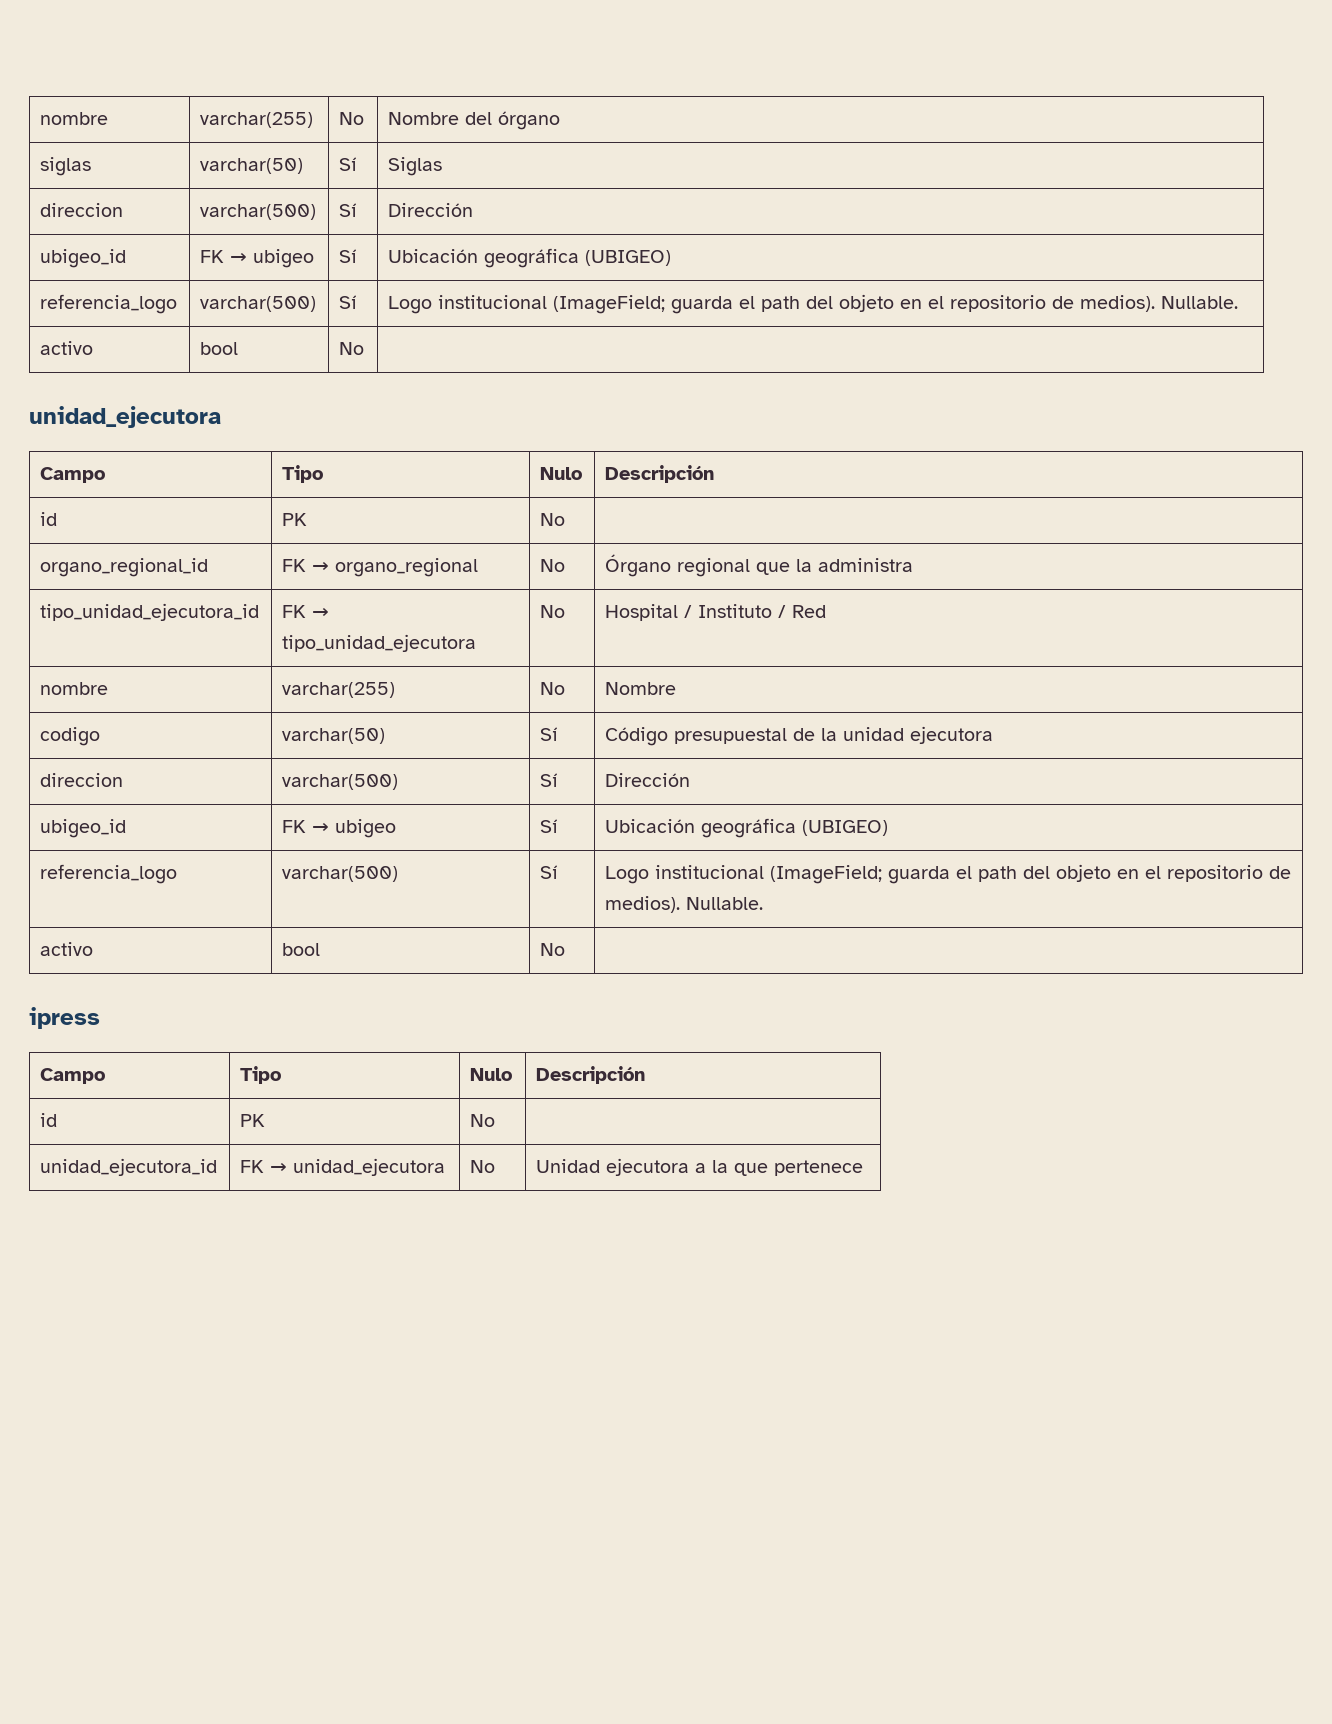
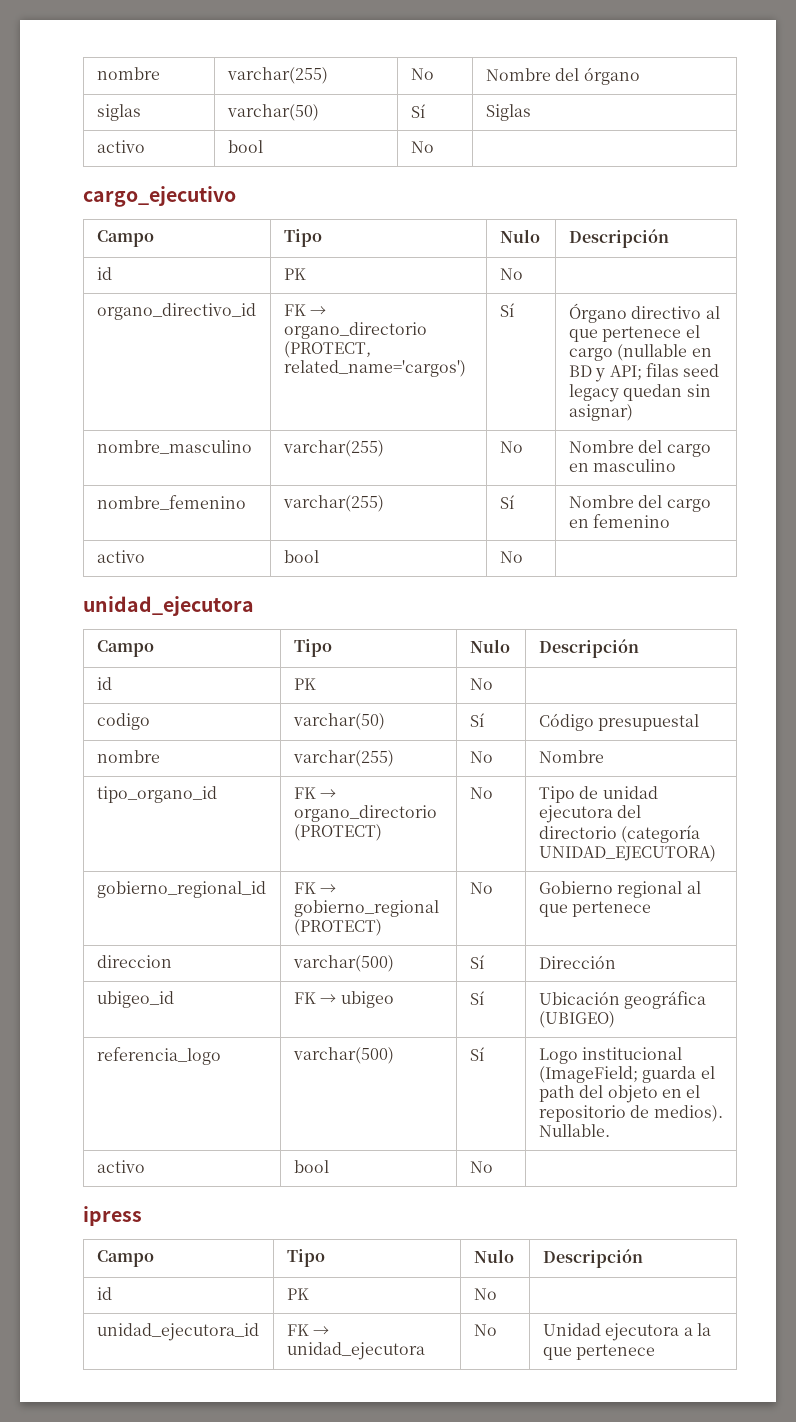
[40,203,124,217] [200,204,317,220] [339,203,358,217] [388,203,474,217] [40,249,127,268] [200,249,315,268] [339,249,358,263] [388,248,672,268] [40,294,178,314] [200,296,317,312] [339,295,358,309] [388,294,1239,314] direccion | varchar(500) | Sí | Dirección // ubigeo_id | FK → ubigeo | Sí | Ubicación geográfica (UBIGEO) // referencia_logo | varchar(500) | Sí | Logo institucional (ImageField; guarda el path del objeto en el repositorio de medios). Nullable. -> [96,140,145,153] [227,140,263,153] [410,141,434,153] [83,186,236,207] [96,230,154,247] [283,229,322,247] [499,229,540,243] [568,229,669,248] [96,267,112,280] [283,268,306,280] [499,268,523,280] [96,303,256,320] [283,304,327,316] [283,322,427,339] [283,341,371,358] [283,360,466,377] [499,303,514,317] [568,303,720,323] [568,325,700,342] [568,344,712,361] [568,363,720,382] [568,384,711,402] [568,404,633,421] [96,440,252,454] [282,440,384,457] [499,441,523,453] [568,440,711,457] [568,459,677,472] [96,495,246,510] [282,495,384,512] [499,495,514,509] [568,495,711,512] [568,514,671,528] activo | bool | No | // cargo_ejecutivo // Campo | Tipo | Nulo | Descripción // id | PK | No | // organo_directivo_id | FK → organo_directorio (PROTECT, related_name='cargos') | Sí | Órgano directivo al que pertenece el cargo (nullable en BD y API; filas seed legacy quedan sin asignar) // nombre_masculino | varchar(255) | No | Nombre del cargo en masculino // nombre_femenino | varchar(255) | Sí | Nombre del cargo en femenino
[40,558,209,577] [282,558,479,577] [540,559,566,572] [605,554,914,577] [40,603,260,621] [282,605,330,618] [282,634,477,652] [540,605,566,618] [605,604,827,621] [40,682,109,695] [282,682,396,698] [540,682,566,695] [605,682,677,695] [40,727,101,746] [282,728,386,744] [540,727,559,741] [605,726,994,746] organo_regional_id | FK → organo_regional | No | Órgano regional que la administra // tipo_unidad_ejecutora_id | FK → tipo_unidad_ejecutora | No | Hospital / Instituto / Red // nombre | varchar(255) | No | Nombre // codigo | varchar(50) | Sí | Código presupuestal de la unidad ejecutora -> [96,713,150,730] [292,713,385,730] [469,713,484,727] [538,713,700,731] [96,750,160,763] [292,750,394,767] [469,751,493,763] [538,750,604,763] [96,786,217,803] [293,787,337,799] [293,805,437,822] [293,824,382,841] [469,787,493,799] [538,786,658,803] [538,805,642,823] [538,825,701,843] [538,845,716,862] [96,881,266,898] [293,882,337,894] [293,900,439,917] [293,919,382,936] [469,882,493,894] [538,881,701,898] [538,901,652,917] codigo | varchar(50) | Sí | Código presupuestal // nombre | varchar(255) | No | Nombre // tipo_organo_id | FK → organo_directorio (PROTECT) | No | Tipo de unidad ejecutora del directorio (categoría UNIDAD_EJECUTORA) // gobierno_regional_id | FK → gobierno_regional (PROTECT) | No | Gobierno regional al que pertenece

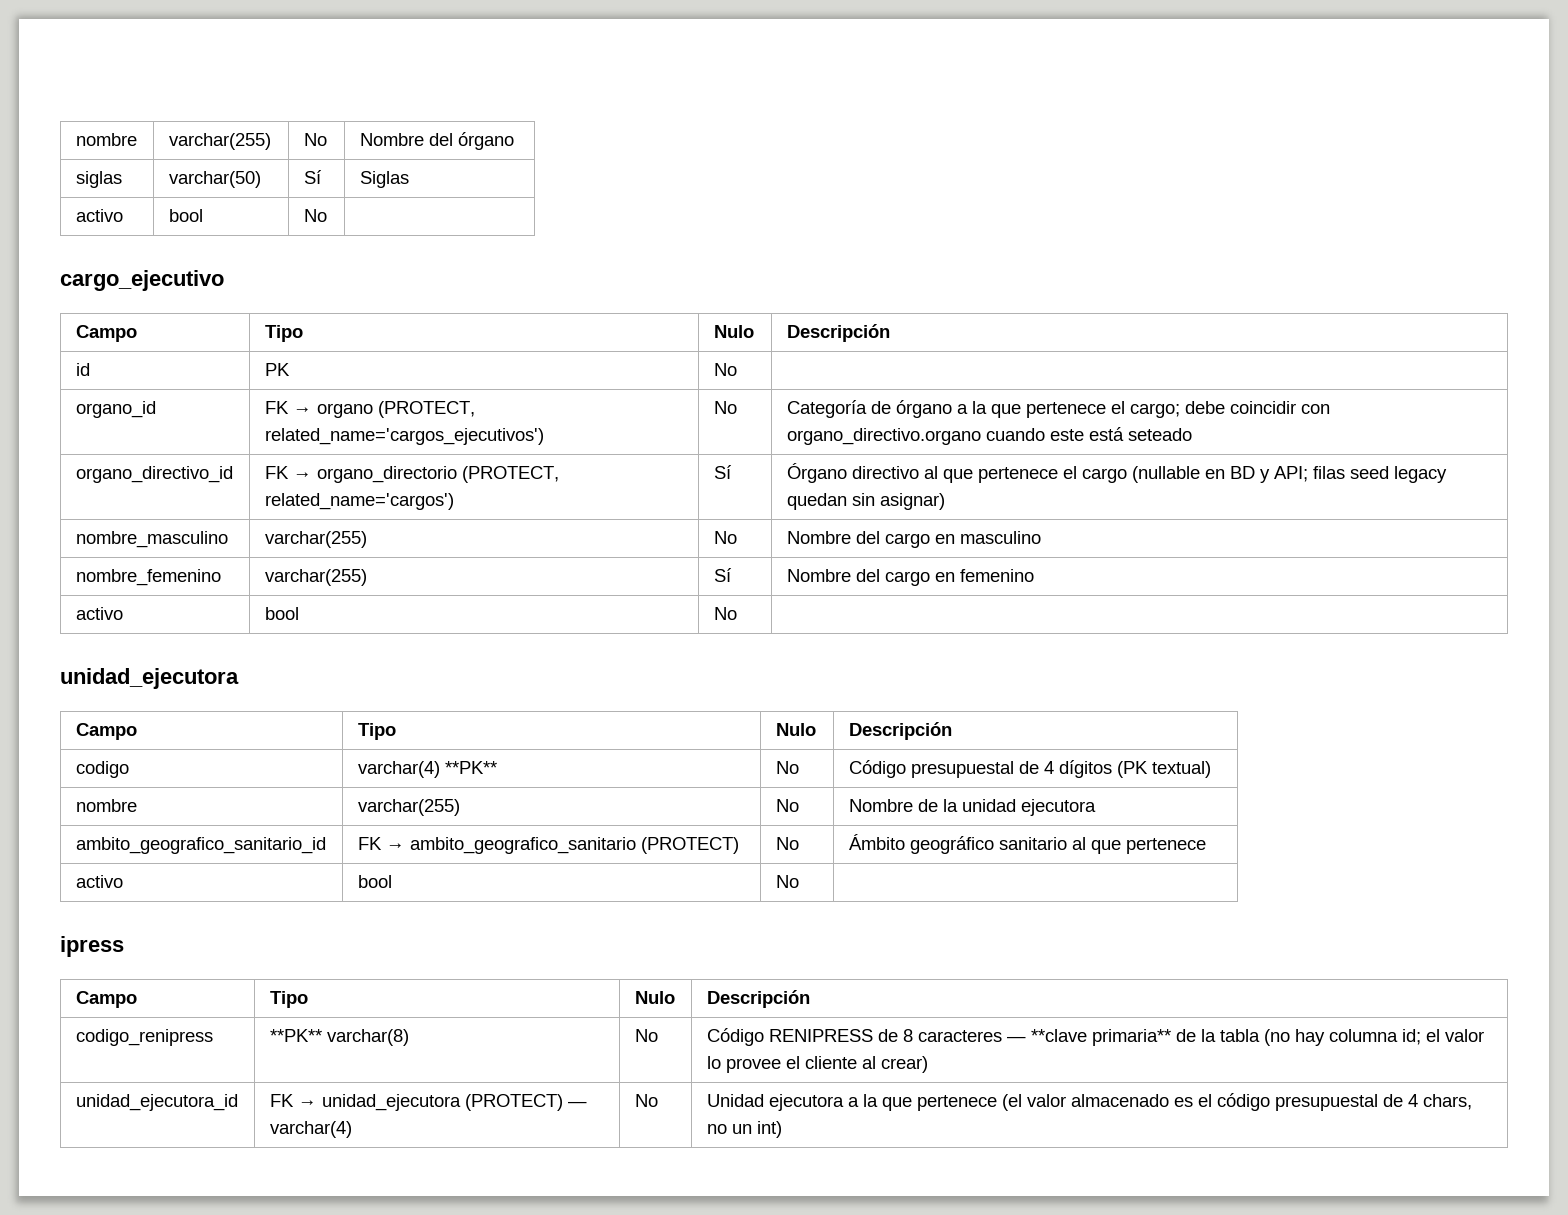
(523, 274) none -> [75,401,156,418] [264,401,475,418] [264,428,544,445] [713,401,737,414] [786,400,1330,418] [786,427,1192,445] // organo_id | FK → organo (PROTECT, related_name='cargos_ejecutivos') | No | Categoría de órgano a la que pertenece el cargo; debe coincidir con organo_directivo.organo cuando este está seteado
[96,677,112,690] [293,678,316,690] [469,678,493,690] [96,713,150,730] [292,713,385,730] [469,713,484,727] [538,713,700,731] [96,750,160,763] [292,750,394,767] [469,751,493,763] [538,750,604,763] [96,786,217,803] [293,787,337,799] [293,805,437,822] [293,824,382,841] [469,787,493,799] [538,786,658,803] [538,805,642,823] [538,825,701,843] [538,845,716,862] [96,881,266,898] [293,882,337,894] [293,900,439,917] [293,919,382,936] [469,882,493,894] [538,881,701,898] [538,901,652,917] [96,955,172,968] [292,955,394,972] [469,955,484,969] [538,955,616,969] [96,991,174,1008] [293,991,394,1008] [469,991,484,1005] [538,991,707,1009] [538,1011,615,1028] [96,1047,221,1065] [292,1047,394,1064] [469,1047,484,1061] [538,1047,683,1064] [538,1066,715,1083] [538,1085,701,1103] [538,1105,723,1122] [538,1124,610,1137] id | PK | No | // codigo | varchar(50) | Sí | Código presupuestal // nombre | varchar(255) | No | Nombre // tipo_organo_id | FK → organo_directorio (PROTECT) | No | Tipo de unidad ejecutora del directorio (categoría UNIDAD_EJECUTORA) // gobierno_regional_id | FK → gobierno_regional (PROTECT) | No | Gobierno regional al que pertenece // direccion | varchar(500) | Sí | Dirección // ubigeo_id | FK → ubigeo | Sí | Ubicación geográfica (UBIGEO) // referencia_logo | varchar(500) | Sí | Logo institucional (ImageField; guarda el path del objeto en el repositorio de medios). Nullable. -> [75,761,129,778] [357,761,497,778] [775,761,799,774] [848,760,1211,778] [75,799,137,812] [357,799,460,816] [775,799,799,812] [848,799,1096,816] [75,837,326,854] [357,837,739,854] [775,837,799,850] [848,834,1206,854] codigo | varchar(4) **PK** | No | Código presupuestal de 4 dígitos (PK textual) // nombre | varchar(255) | No | Nombre de la unidad ejecutora // ambito_geografico_sanitario_id | FK → ambito_geografico_sanitario (PROTECT) | No | Ámbito geográfico sanitario al que pertenece
[96,1287,112,1300] [286,1288,309,1300] [473,1288,497,1300] id | PK | No | -> [75,1029,213,1046] [269,1029,409,1046] [634,1029,658,1042] [706,1028,1484,1046] [706,1056,928,1073] codigo_renipress | **PK** varchar(8) | No | Código RENIPRESS de 8 caracteres — **clave primaria** de la tabla (no hay columna id; el valor lo provee el cliente al crear)
(425, 1351) none -> [464,1094,587,1111] [269,1121,352,1138] (PROTECT) — varchar(4)
(656, 1352) none -> [1001,1093,1472,1111] [706,1121,782,1138] (el valor almacenado es el código presupuestal de 4 chars, no un int)

